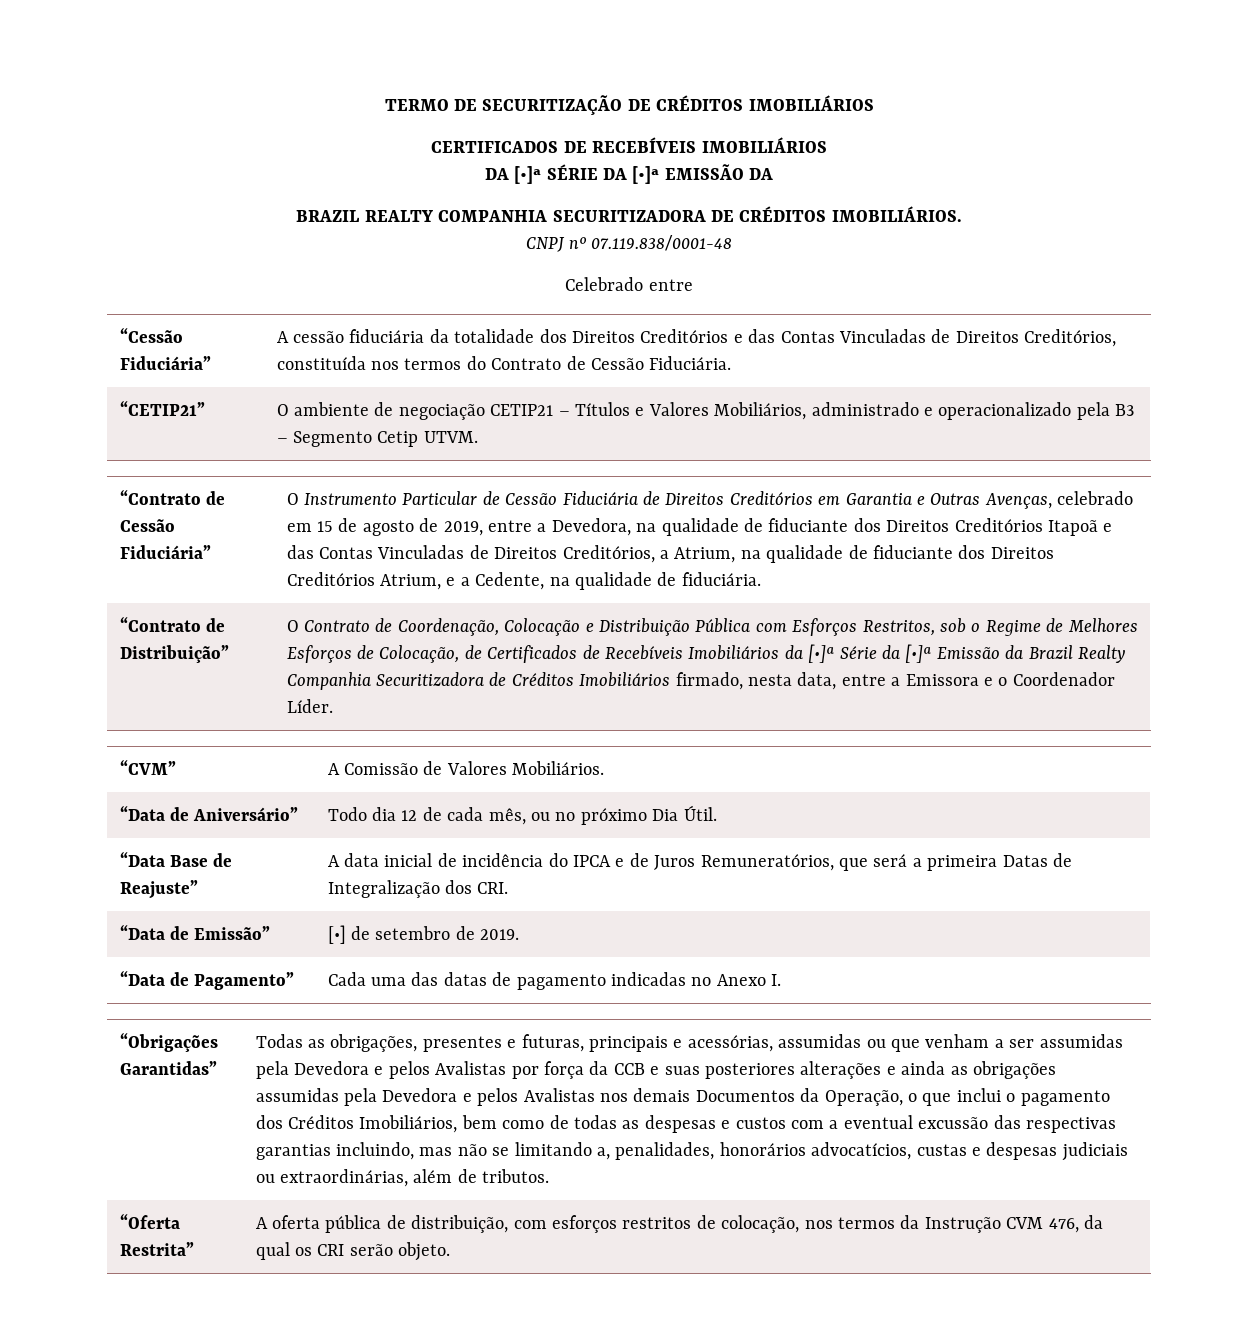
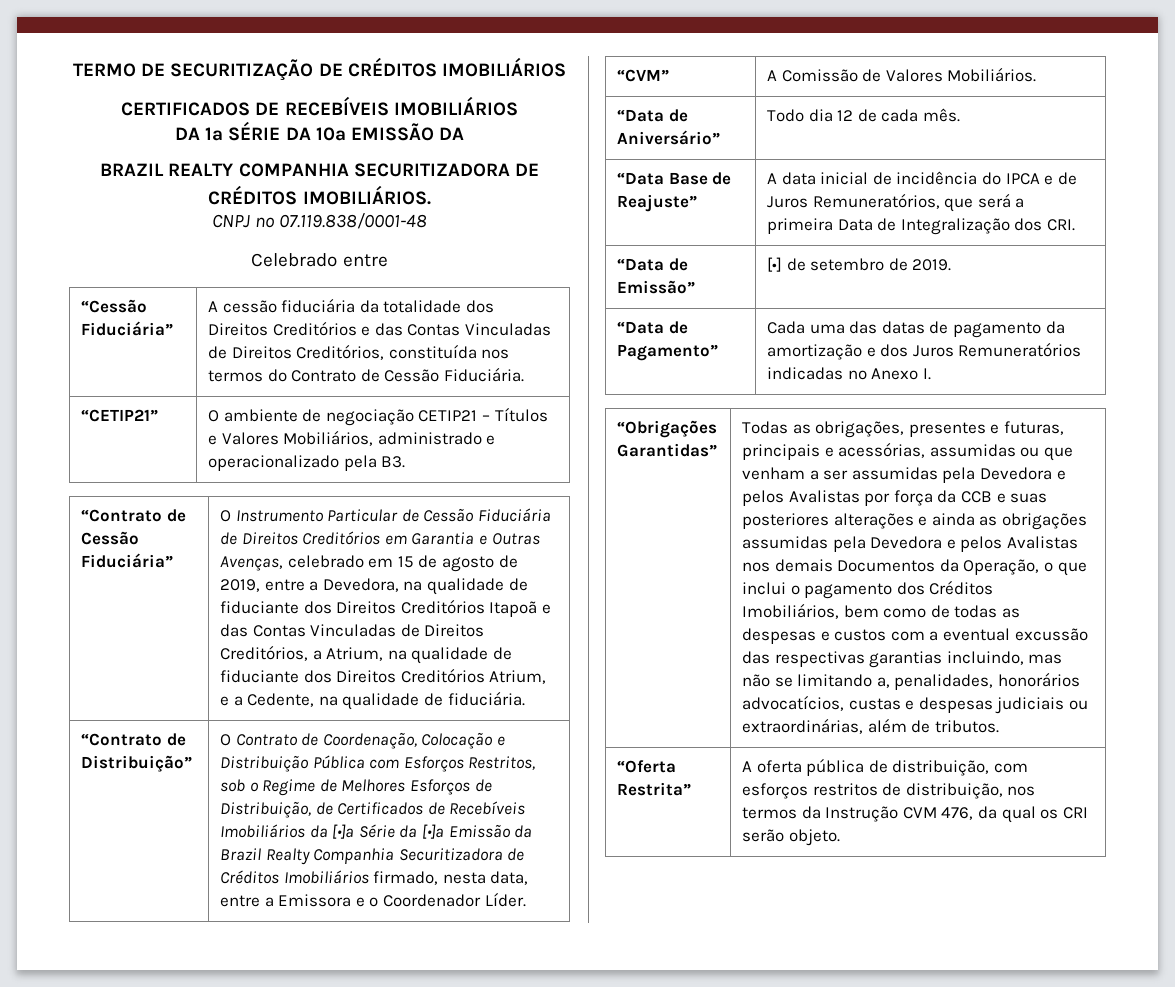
[514,166,542,184] [•]ª -> [205,127,224,141] 1ª
[632,166,660,184] [•]ª -> [315,127,346,141] 10ª
[1115,404,1135,416] [276,431,478,447] B3 – Segmento Cetip UTVM. -> [381,456,406,468] B3.
[379,645,460,663] Colocação, -> [220,801,312,818] Distribuição,
[488,805,717,825] mês, ou no próximo Dia Útil. -> [922,108,960,122] mês.
[1002,855,1048,867] Datas -> [837,219,873,231] Data
(606, 982) none -> [1045,321,1065,334] [767,342,1082,360] da amortização e dos Juros Remuneratórios
[721,1215,800,1233] colocação, -> [905,783,1003,799] distribuição,

